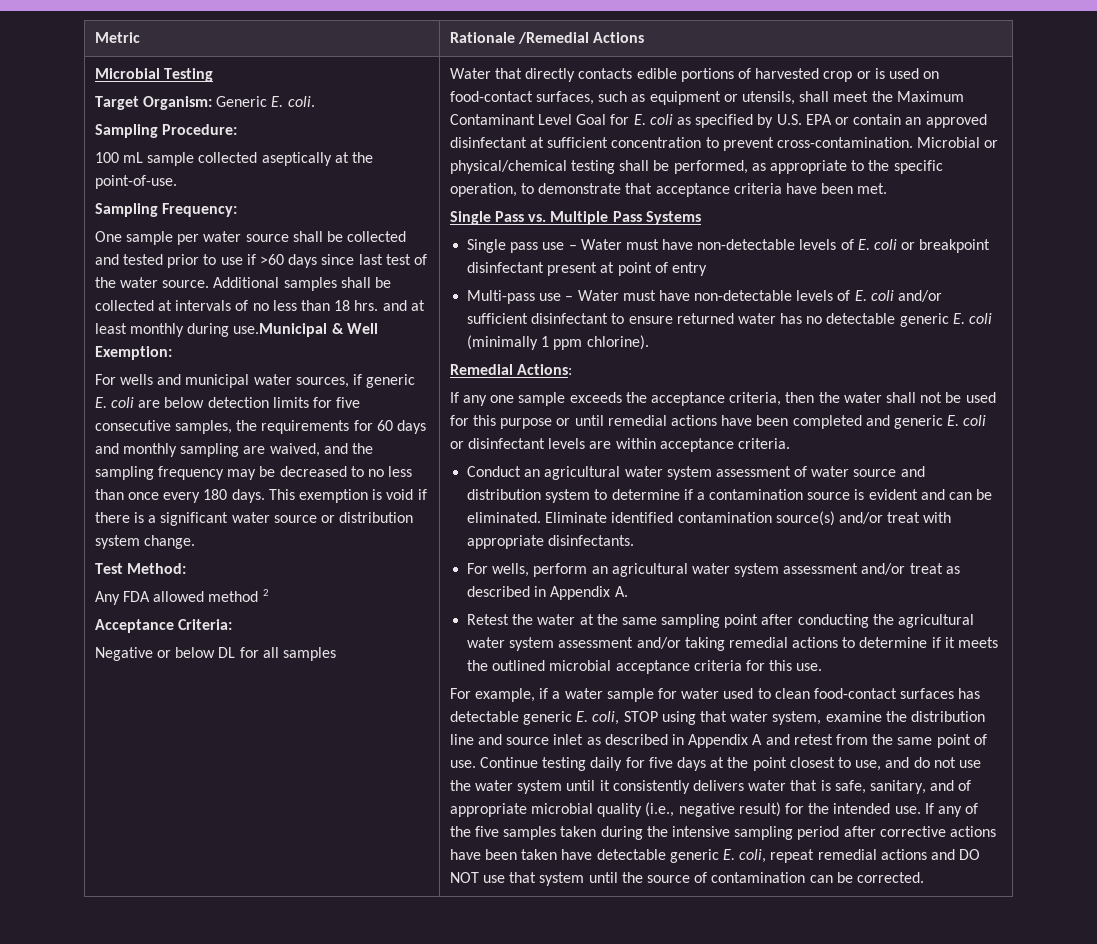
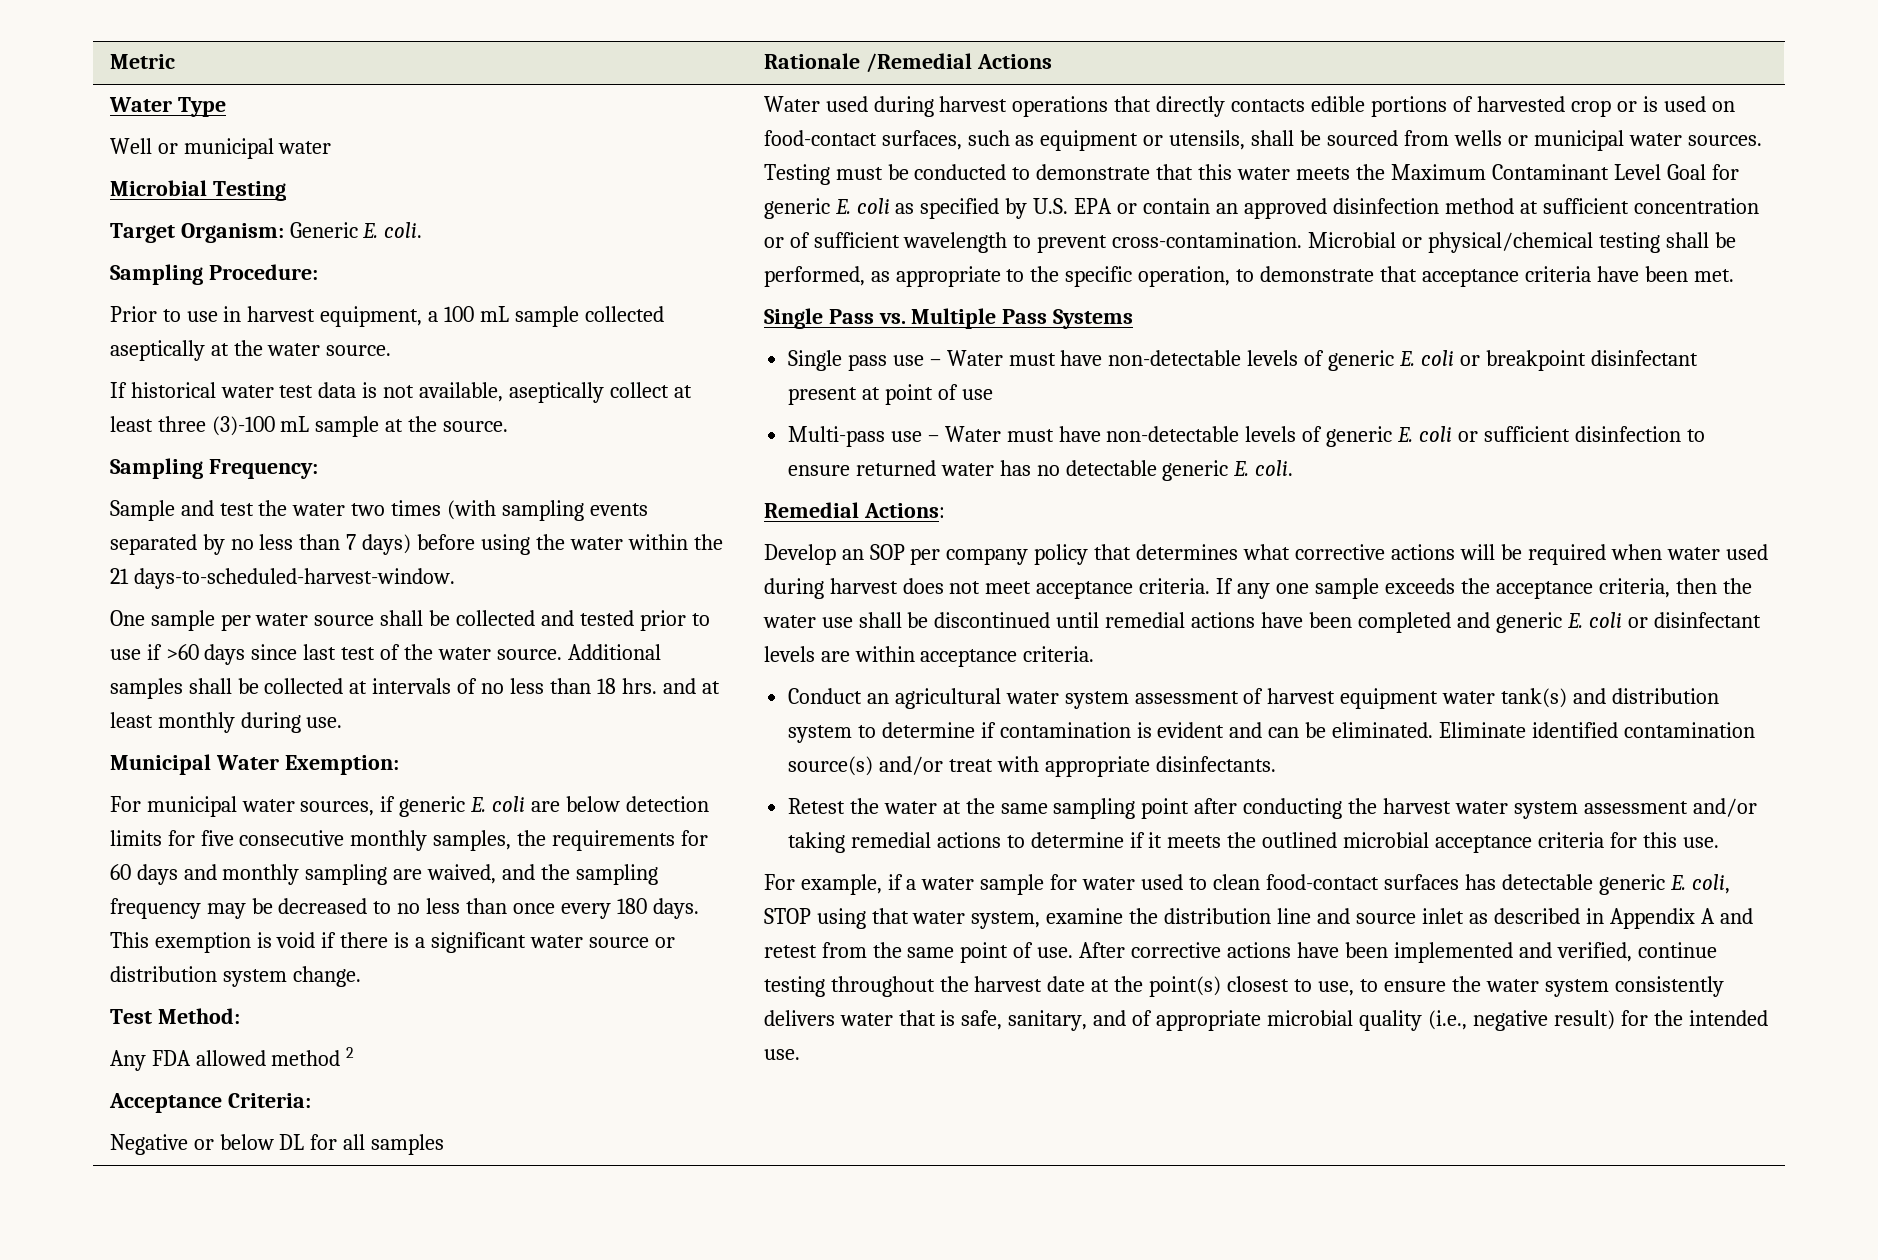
(645, 37) none -> [108,97,226,117] [109,138,332,159] Water Type // Well or municipal water //
(238, 129) none -> [109,306,439,327] Prior to use in harvest equipment, a
[94,175,177,189] [94,203,238,217] point-of-use. // Sampling Frequency: -> [267,343,392,356] [109,382,693,403] [109,416,509,437] [109,458,318,479] [109,500,649,521] [109,534,723,555] [109,568,455,589] water source. // If historical water test data is not available, aseptically collect at least three (3)-100 mL sample at the source. // Sampling Frequency: // Sample and test the water two times (with sampling events separated by no less than 7 days) before using the water within the 21 days-to-scheduled-harvest-window.
[233,323,378,337] use.Municipal & Well -> [306,717,343,728] [109,754,279,775] use. // Municipal Water
[120,374,182,385] wells and -> (141, 804) none
(171, 425) none -> [350,830,428,851] monthly
(491, 73) none -> [825,96,1109,117] used during harvest operations
[833,91,869,102] meet -> [1300,130,1762,151] [763,164,1351,185] be sourced from wells or municipal water sources. Testing must be conducted to demonstrate that this water meets
(630, 119) none -> [763,198,830,219] generic
[449,137,527,148] disinfectant -> [1332,198,1514,214] disinfection method
(702, 142) none -> [763,232,1008,253] or of sufficient wavelength
(854, 244) none -> [1328,350,1395,371] generic
[671,262,707,276] entry -> [961,389,993,400] use
[854,290,943,302] [466,313,609,324] E. coli and/or sufficient disinfectant -> [1326,426,1681,447] generic E. coli or sufficient disinfection
[969,313,993,324] [466,335,649,350] [449,364,573,375] coli (minimally 1 ppm chlorine). // Remedial Actions: // -> [1255,460,1294,476] [763,502,945,518] [763,544,1768,565] [763,578,1211,599] coli. // Remedial Actions: // Develop an SOP per company policy that determines what corrective actions will be required when water used during harvest does not meet acceptance criteria.
[885,392,996,403] [449,415,571,429] shall not be used for this purpose or -> [821,612,1051,628] use shall be discontinued
[811,466,897,477] water source -> [1267,688,1568,709] harvest equipment water tank(s)
[696,489,851,500] a contamination source -> [999,722,1131,738] contamination
[466,563,960,577] [466,586,628,600] // For wells, perform an agricultural water system assessment and/or treat as described in Appendix A. -> (1276, 764) none
[898,614,975,628] agricultural -> [1383,798,1452,814] harvest
[480,757,787,771] Continue testing daily for five days at the point -> [1079,942,1717,963] [763,976,1222,997] After corrective actions have been implemented and verified, continue testing throughout the harvest date at the point(s)
[885,757,981,768] and do not use -> [1359,979,1446,992] to ensure
[566,780,610,791] until it -> (1609, 988) none
[924,803,979,817] [449,826,996,840] [449,849,981,863] [449,872,924,886] If any of the five samples taken during the intensive sampling period after corrective actions have been taken have detectable generic E. coli, repeat remedial actions and DO NOT use that system until the source of contamination can be corrected. -> (800, 1054) none

